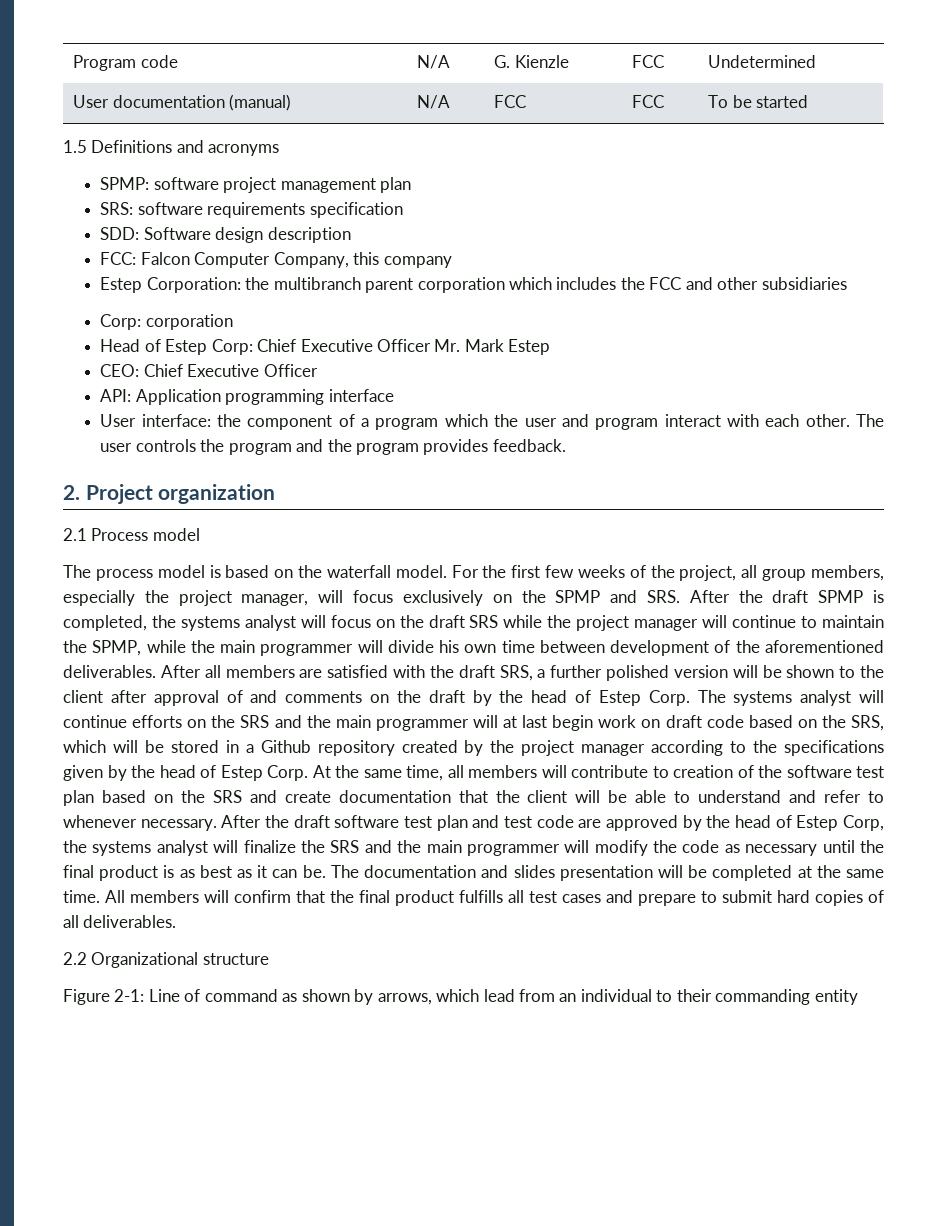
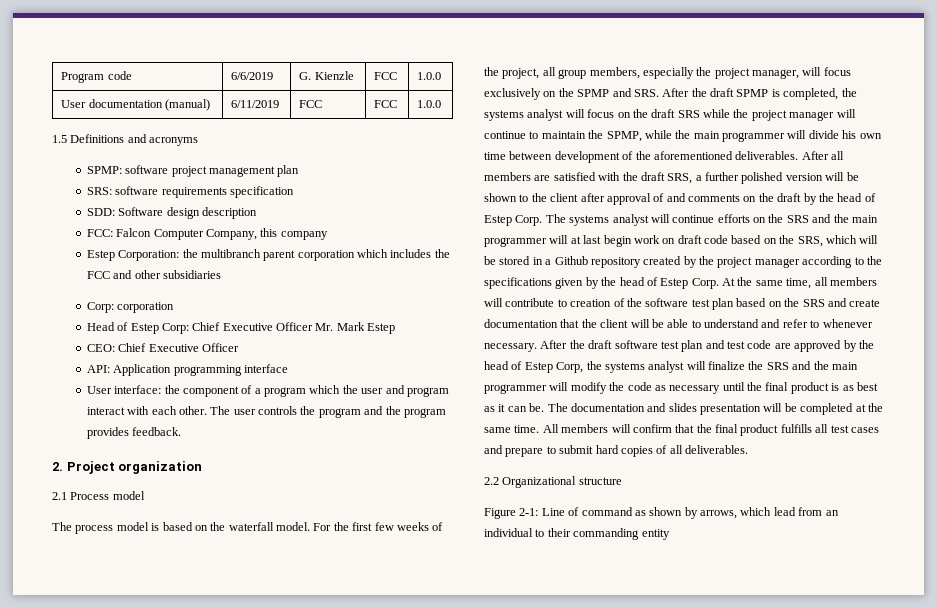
[417,55,451,69] N/A -> [231,72,274,80] 6/6/2019
[708,55,817,68] Undetermined -> [417,72,442,80] 1.0.0
[417,95,451,109] N/A -> [231,100,280,108] 6/11/2019
[708,95,809,108] To be started -> [417,100,442,108] 1.0.0

